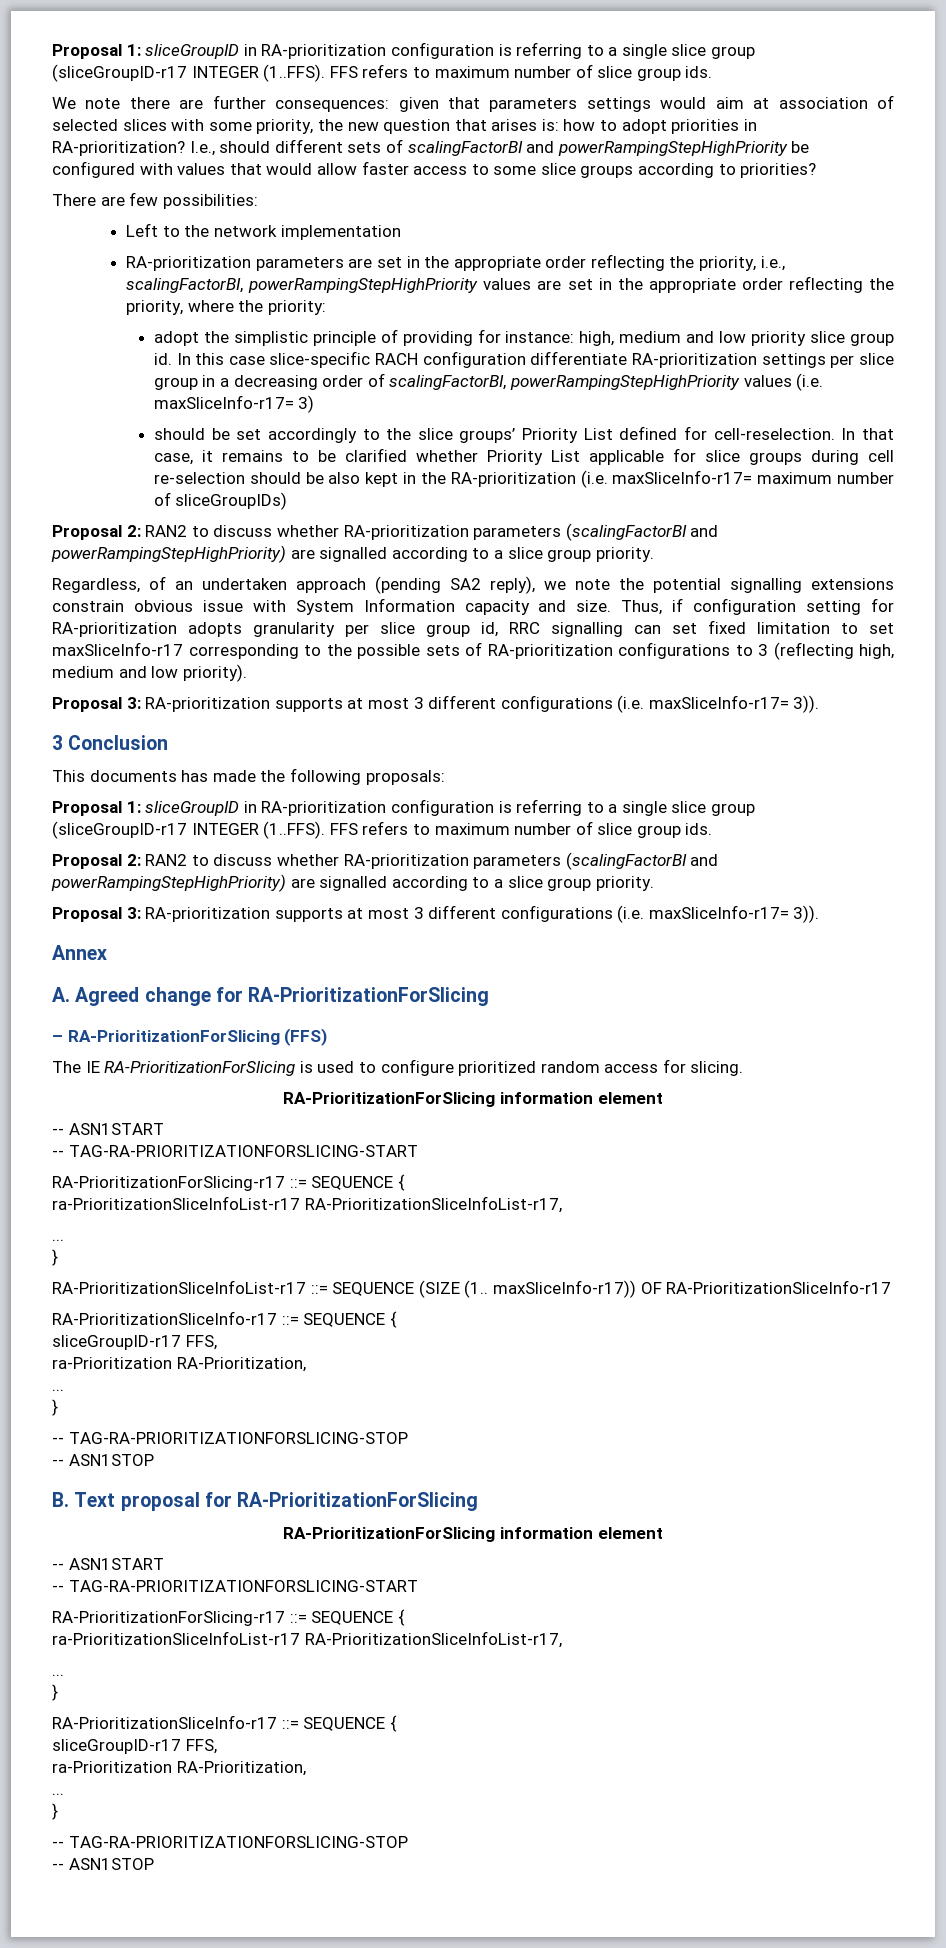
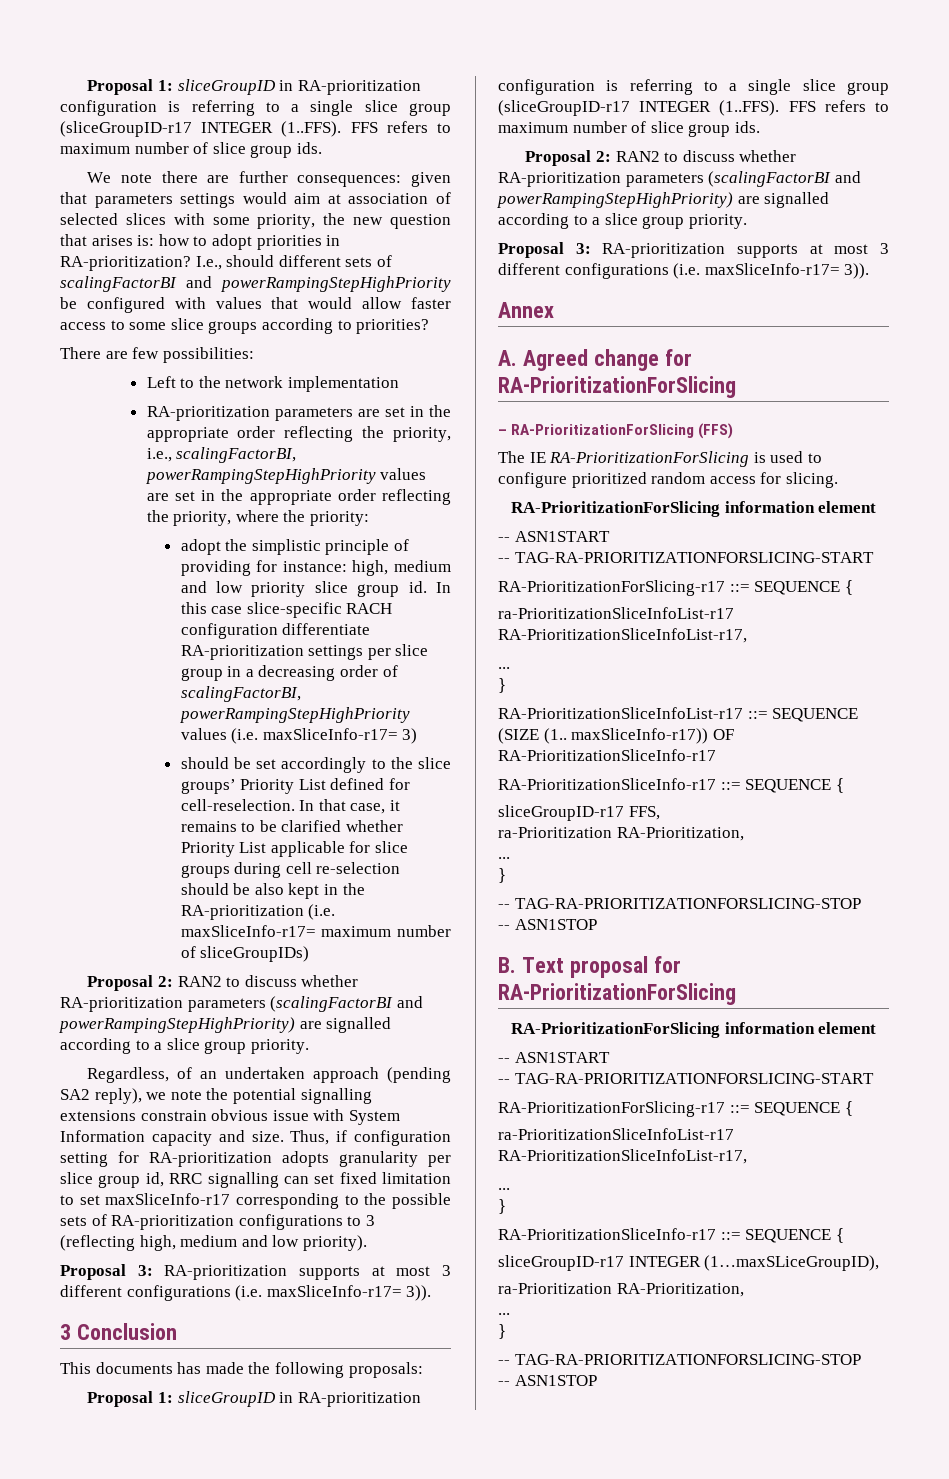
[185,1739,217,1754] FFS, -> [628,1255,880,1271] INTEGER (1…maxSLiceGroupID),

